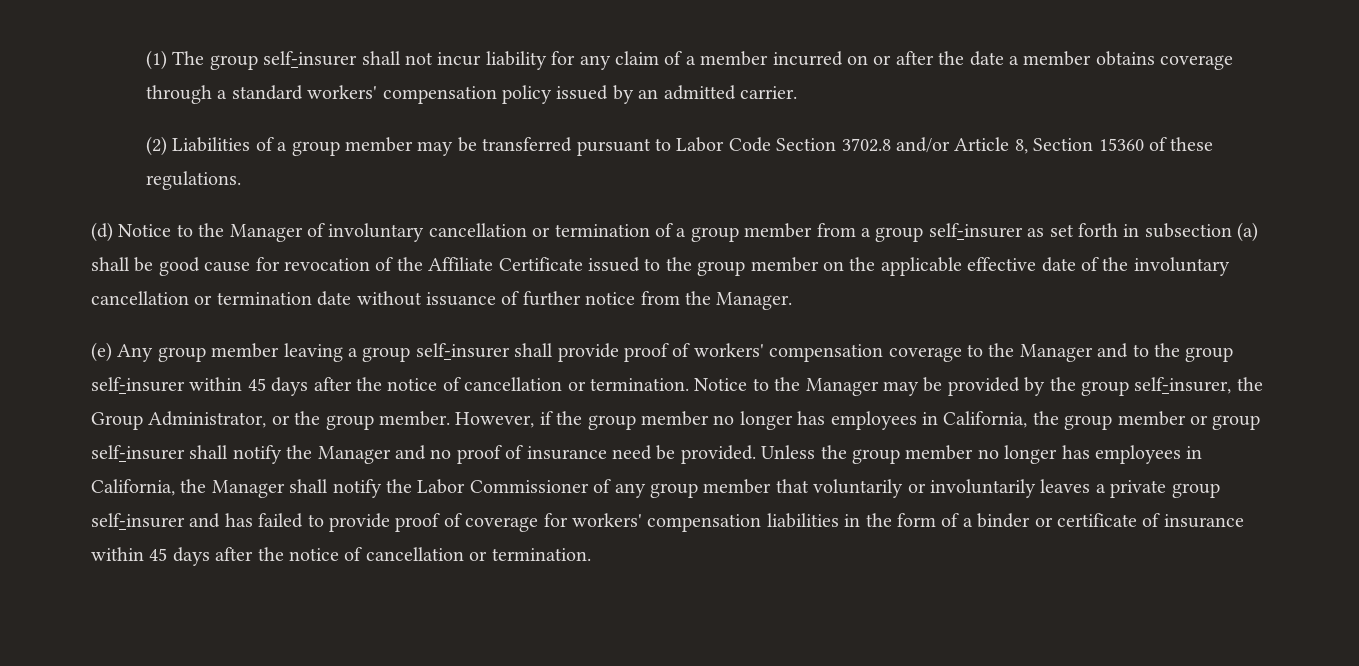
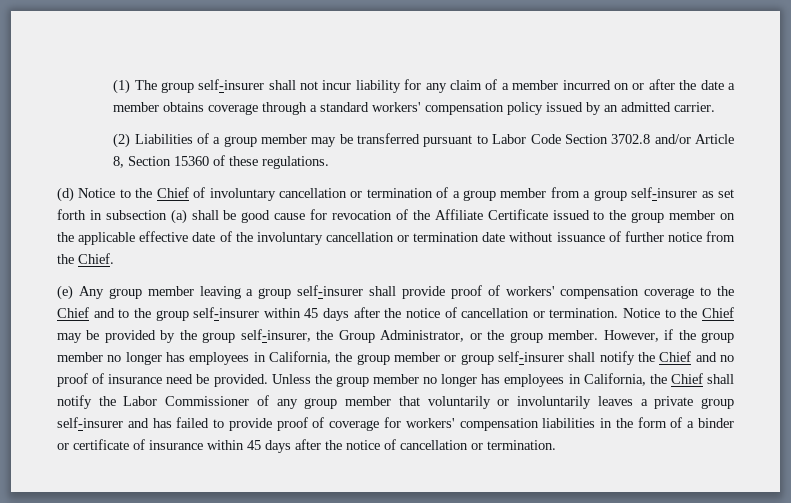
[229,224,303,242] Manager -> [156,187,189,198] Chief
[716,292,793,310] Manager. -> [78,253,114,264] Chief.
[1019,344,1093,362] Manager -> [57,307,89,318] Chief
[805,378,879,396] Manager -> [702,307,735,318] Chief
[317,446,391,464] Manager -> [659,351,692,362] Chief
[211,480,285,498] Manager -> [670,373,703,384] Chief

